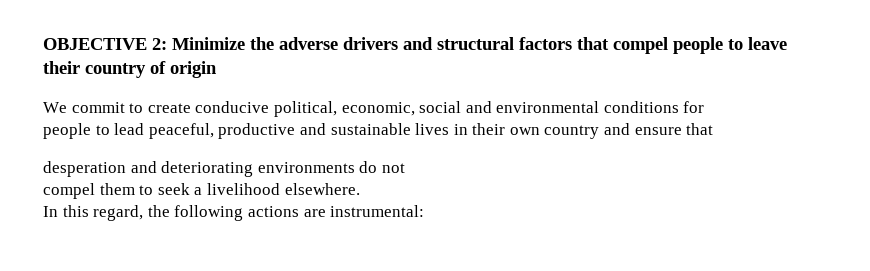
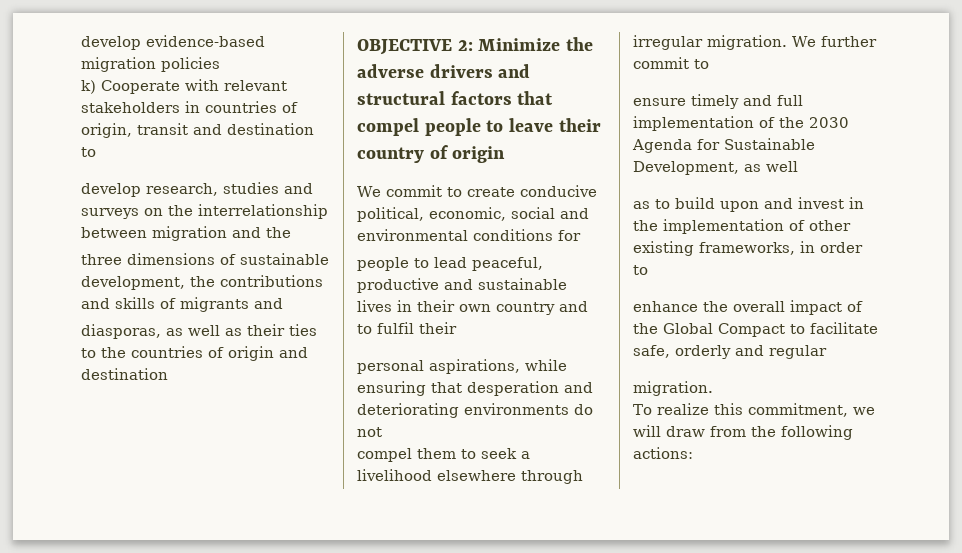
(43, 44) none -> [81,35,265,50] [81,57,220,72] [81,79,287,94] [81,101,298,113] [81,123,314,138] [81,147,96,157] [81,182,313,197] [81,204,328,219] [81,226,291,241] [81,253,329,265] [81,275,323,290] [81,297,283,312] [81,324,317,339] [81,346,308,361] [81,368,168,380] develop evidence-based migration policies // k) Cooperate with relevant stakeholders in countries of origin, transit and destination to // develop research, studies and surveys on the interrelationship between migration and the // three dimensions of sustainable development, the contributions and skills of migrants and // diasporas, as well as their ties to the countries of origin and destination //
[634,123,714,135] ensure that // -> [357,322,457,334] [357,359,567,374] [357,381,462,396] to fulfil their // personal aspirations, while ensuring that
[284,183,360,195] [43,205,425,221] elsewhere. // In this regard, the following actions are instrumental: -> [437,470,583,484] [633,35,877,50] [633,57,709,69] [633,94,803,109] [633,116,849,131] [632,138,815,153] [633,161,798,175] [633,197,864,212] [633,219,851,234] [633,241,863,256] [633,265,648,275] [633,300,863,315] [633,322,878,337] [633,345,827,359] [633,381,713,396] [633,403,875,417] [633,425,853,440] [633,447,693,459] elsewhere through irregular migration. We further commit to // ensure timely and full implementation of the 2030 Agenda for Sustainable Development, as well // as to build upon and invest in the implementation of other existing frameworks, in order to // enhance the overall impact of the Global Compact to facilitate safe, orderly and regular // migration. // To realize this commitment, we will draw from the following actions:

